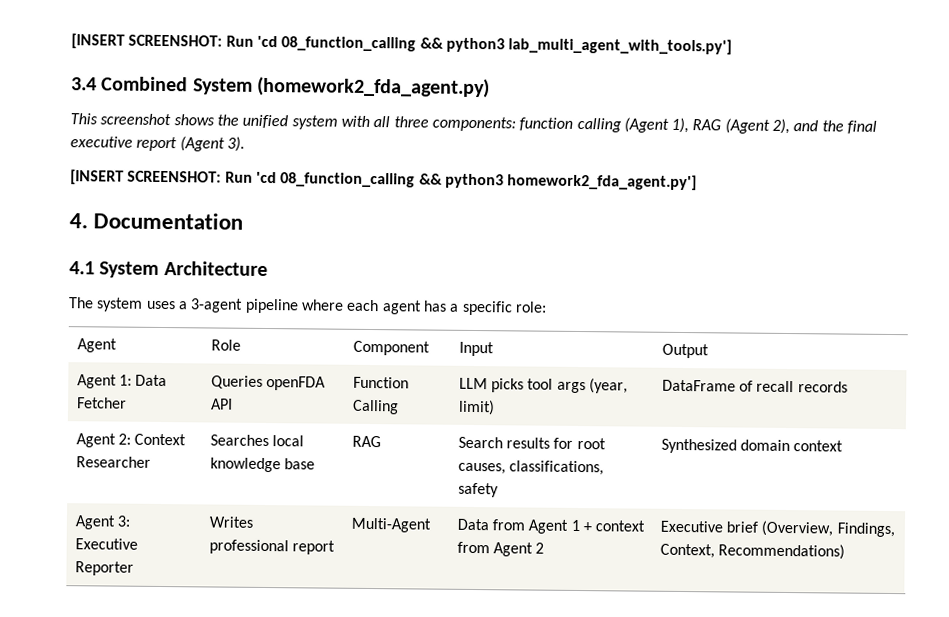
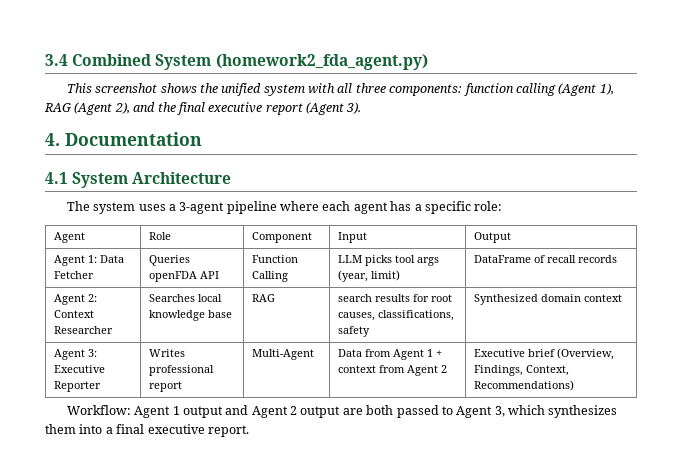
[71,33,733,55] [INSERT SCREENSHOT: Run 'cd 08_function_calling && python3 lab_multi_agent_with_tools.py'] // -> (45, 60) none
[70,169,698,191] // [INSERT SCREENSHOT: Run 'cd 08_function_calling && python3 homework2_fda_agent.py'] -> (362, 108) none
[457,436,503,449] Search -> [337,294,372,302] search
(845, 551) none -> [66,405,618,418] [45,424,249,437] // Workflow: Agent 1 output and Agent 2 output are both passed to Agent 3, which synthesizes them into a final executive report.

